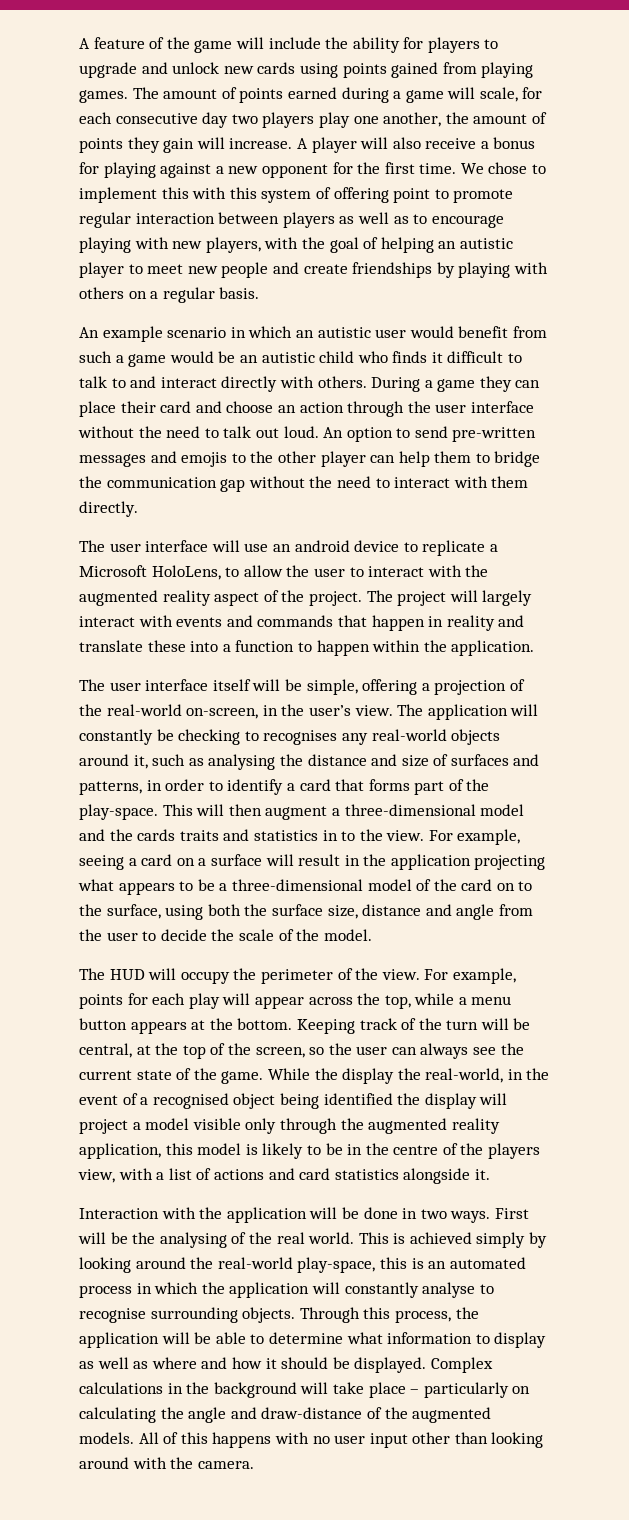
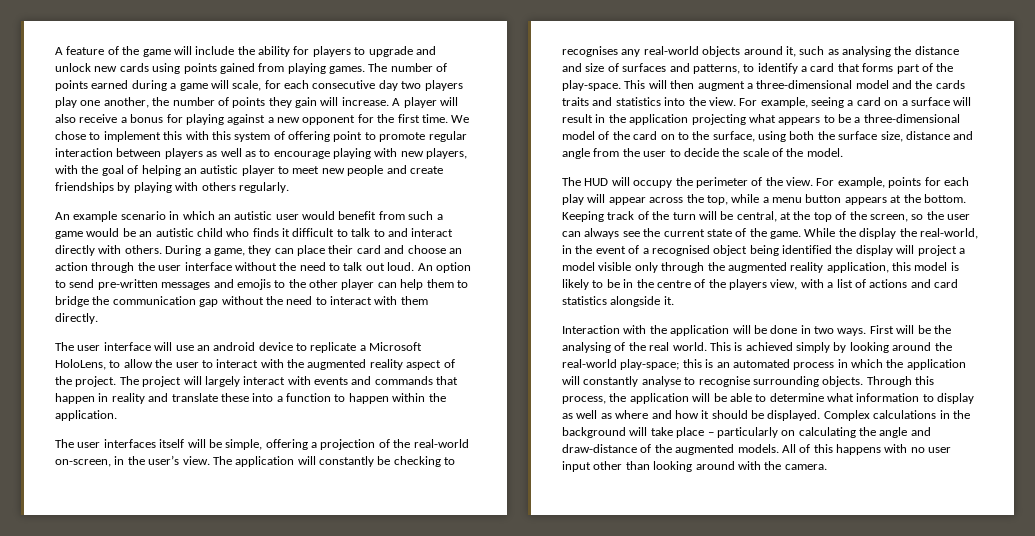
[163,89,218,99] amount -> [390,63,433,72] number
[473,114,528,124] amount -> [172,97,215,106] number
[128,287,260,303] on a regular basis. -> [238,182,289,193] regularly.
[437,379,476,392] game -> [213,248,245,256] game,
[145,679,209,691] interface -> [103,439,156,448] interfaces
[146,779,205,791] in order -> (740, 69) none
[322,830,356,841] in to -> [664,97,686,106] into
[297,1257,376,1273] play-space, -> [620,359,680,370] play-space;

